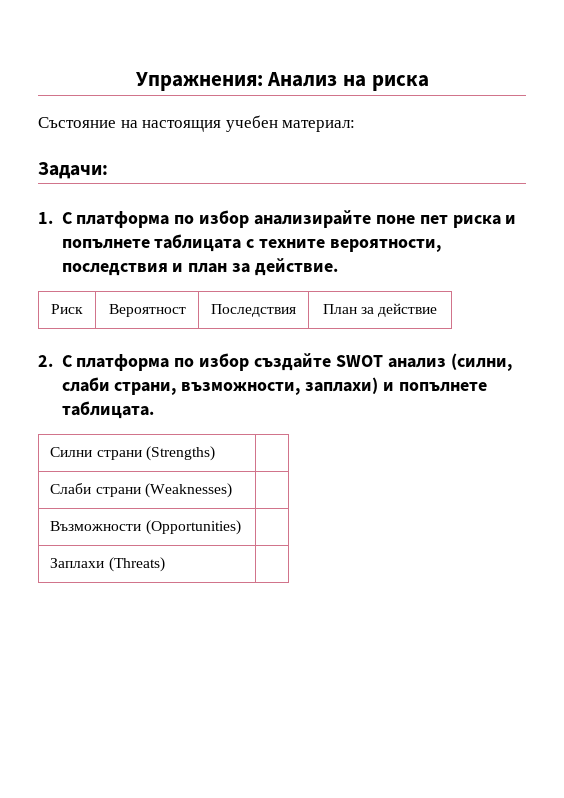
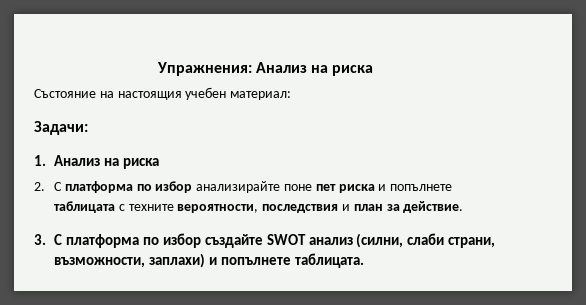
(53, 218) none -> [54,155,159,169] [34,182,45,191] Анализ на риска // 2.
[51,304,83,314] [108,304,186,317] [211,304,296,317] [322,303,438,317] [38,355,53,367] // Риск | Вероятност | Последствия | План за действие // 2. -> [34,234,46,245] // 3.
[50,446,215,461] [50,483,232,498] [50,520,241,535] [50,557,165,572] // Силни страни (Strengths) | // Слаби страни (Weaknesses) | // Възможности (Opportunities) | // Заплахи (Threats) | -> (364, 260) none

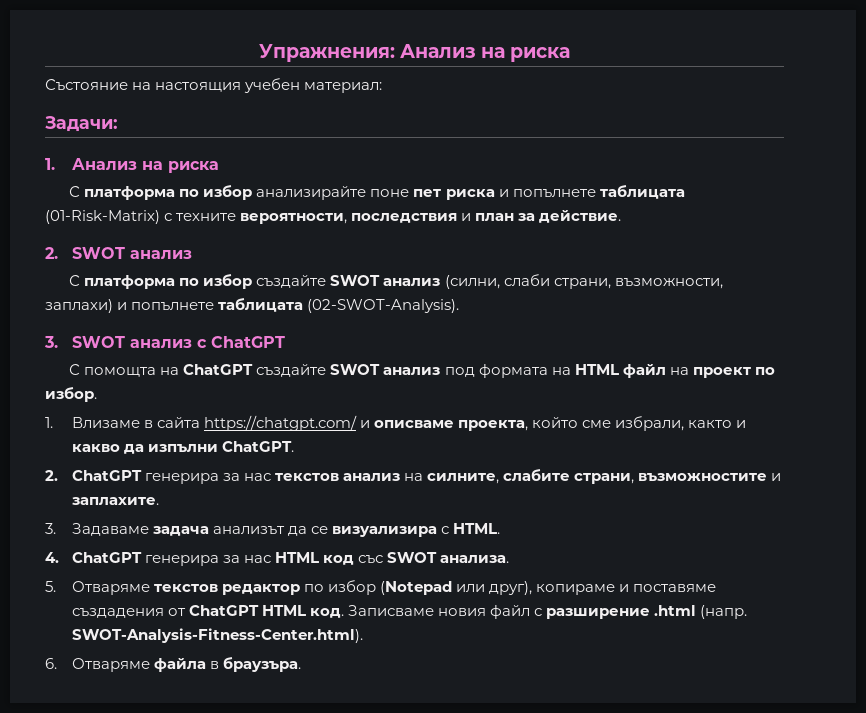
[34,182,45,191] 2. -> (219, 167) none
(116, 207) none -> [45,210,160,224] (01-Risk-Matrix)
[34,234,46,245] 3. -> [45,247,192,259] 2. SWOT анализ //
[294,253,364,268] таблицата. -> [218,298,460,313] [44,336,285,348] [69,364,775,378] [45,387,97,402] [45,415,747,431] [71,441,294,454] [45,469,782,484] [71,497,159,505] [45,523,501,537] [45,552,510,566] [45,580,717,595] [71,605,748,619] [71,628,363,643] [45,657,301,672] таблицата (02-SWOT-Analysis). // 3. SWOT анализ с ChatGPT // С помощта на ChatGPT създайте SWOT анализ под формата на HTML файл на проект по избор. // 1. Влизаме в сайта https://chatgpt.com/ и описваме проекта, който сме избрали, както и какво да изпълни ChatGPT. // 2. ChatGPT генерира за нас текстов анализ на силните, слабите страни, възможностите и заплахите. // 3. Задаваме задача анализът да се визуализира с HTML. // 4. ChatGPT генерира за нас HTML код със SWOT анализа. // 5. Отваряме текстов редактор по избор (Notepad или друг), копираме и поставяме създадения от ChatGPT HTML код. Записваме новия файл с разширение .html (напр. SWOT-Analysis-Fitness-Center.html). // 6. Отваряме файла в браузъра.

